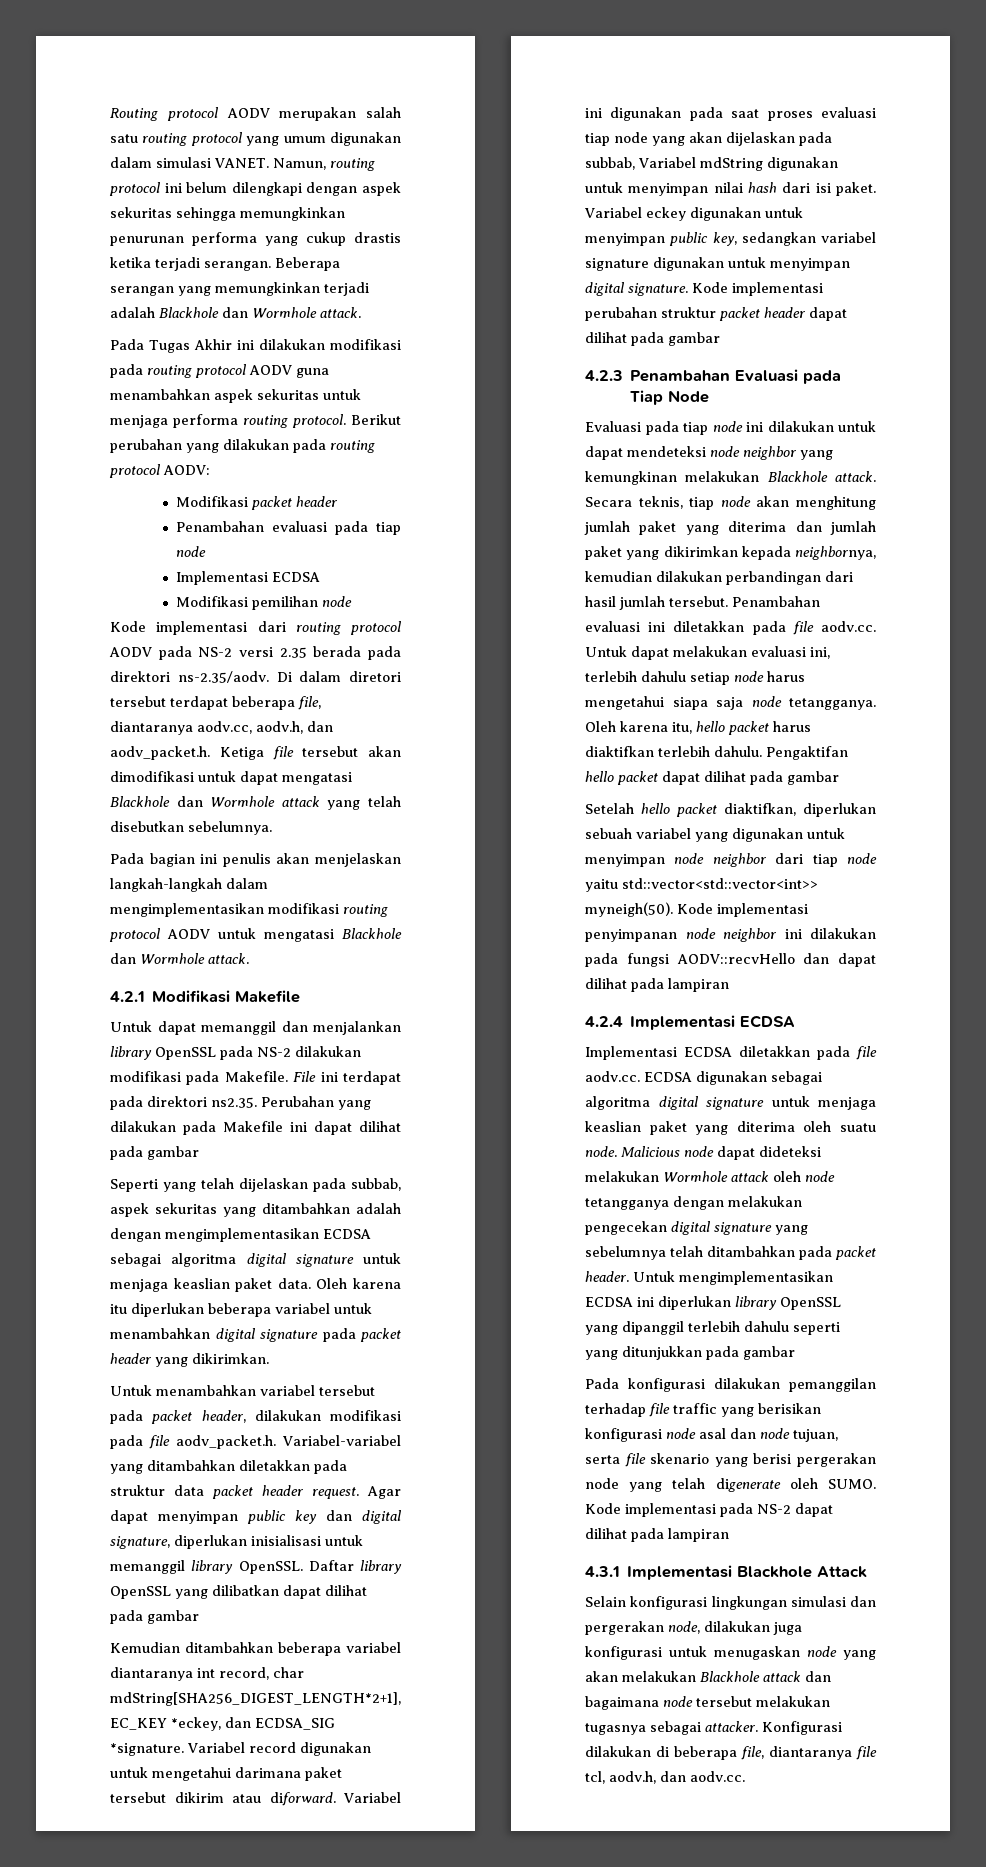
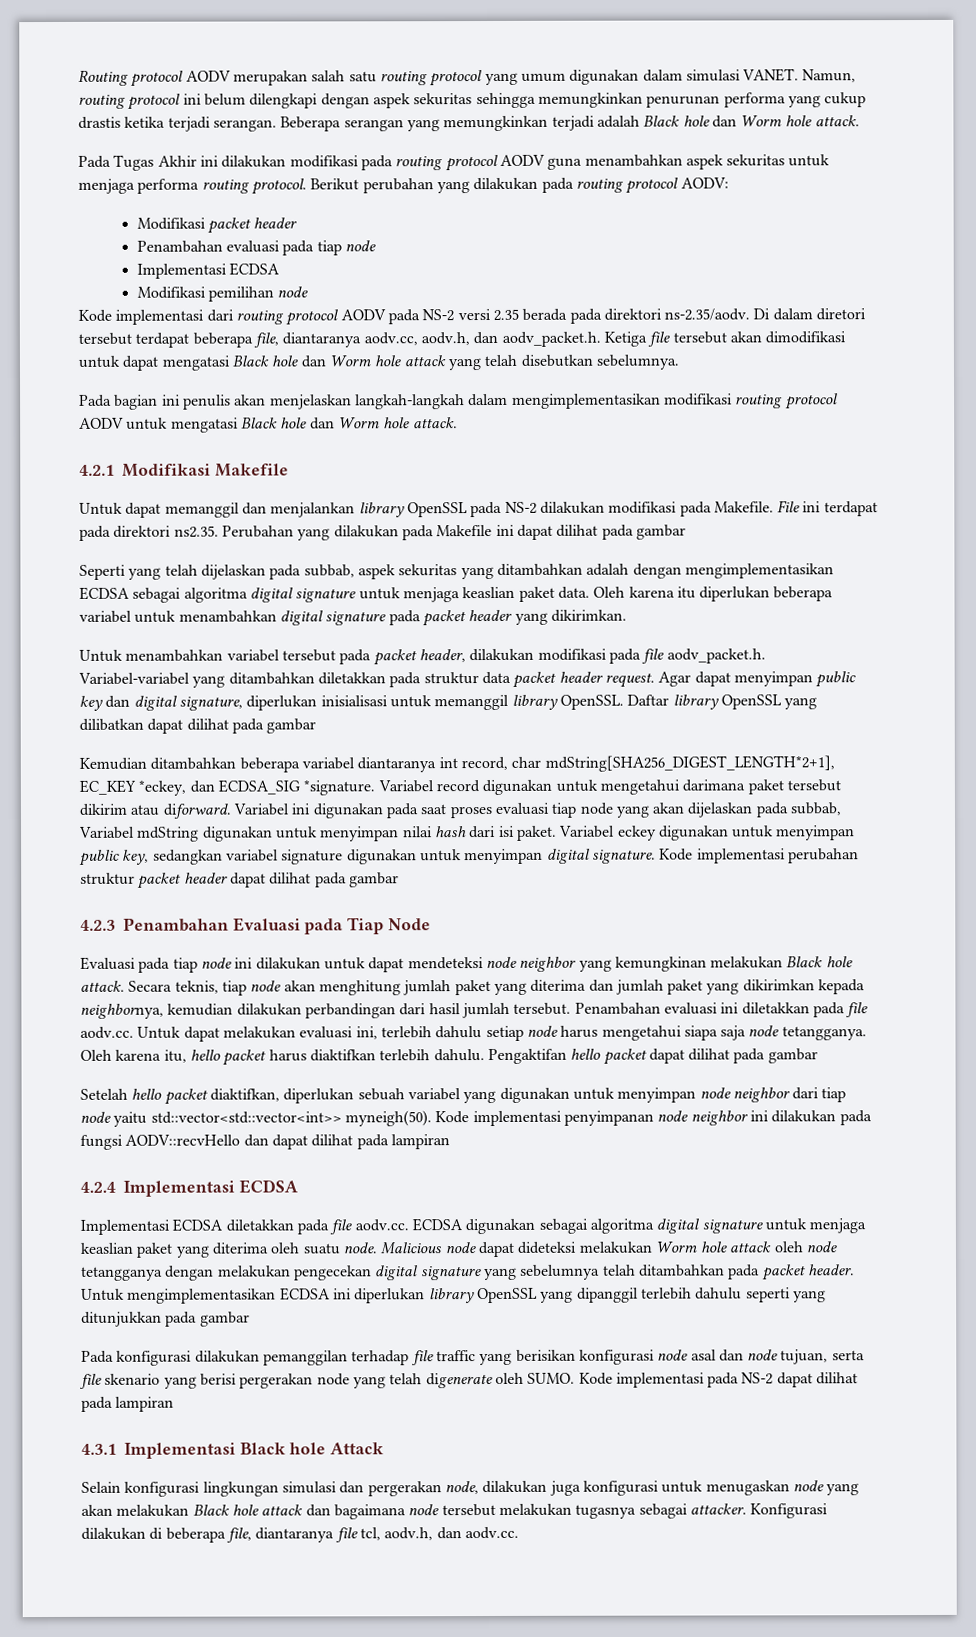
[159,307,317,318] Blackhole dan Wormhole -> [643,115,813,128] Black hole dan Worm hole
[110,796,276,807] Blackhole dan Wormhole -> [231,355,402,368] Black hole dan Worm hole
[342,928,402,939] [110,953,205,964] Blackhole dan Wormhole -> [240,417,411,430] Black hole dan Worm hole
[767,471,828,482] Blackhole -> [786,956,853,968] Black hole
[663,1171,728,1182] Wormhole -> [654,1241,728,1253] Worm hole
[737,1566,813,1578] Blackhole -> [239,1442,327,1455] Black hole
[700,1671,760,1682] Blackhole -> [192,1504,259,1516] Black hole

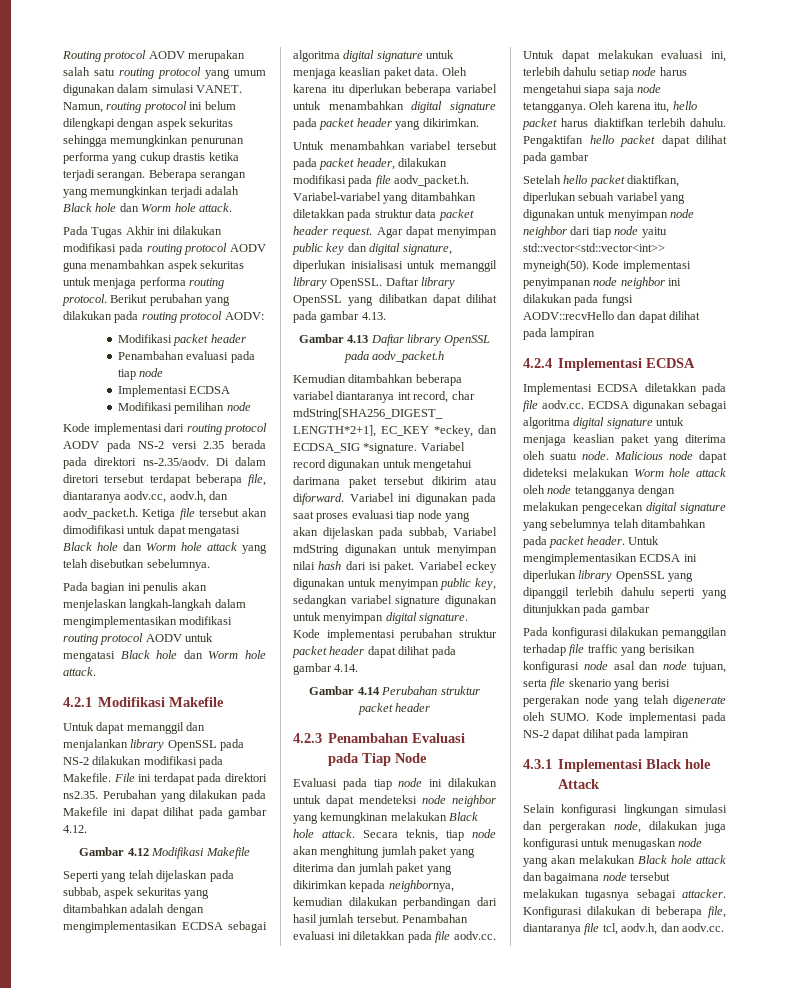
(686, 532) none -> [63,825,87,833] [79,847,250,859] 4.12. // Gambar 4.12 Modifikasi Makefile
(317, 726) none -> [361,312,386,320] [298,334,491,346] [343,351,445,363] 4.13. // Gambar 4.13 Daftar library OpenSSL pada aodv_packet.h
(399, 880) none -> [334,664,359,672] [309,686,480,695] [357,703,431,715] 4.14. // Gambar 4.14 Perubahan struktur packet header

